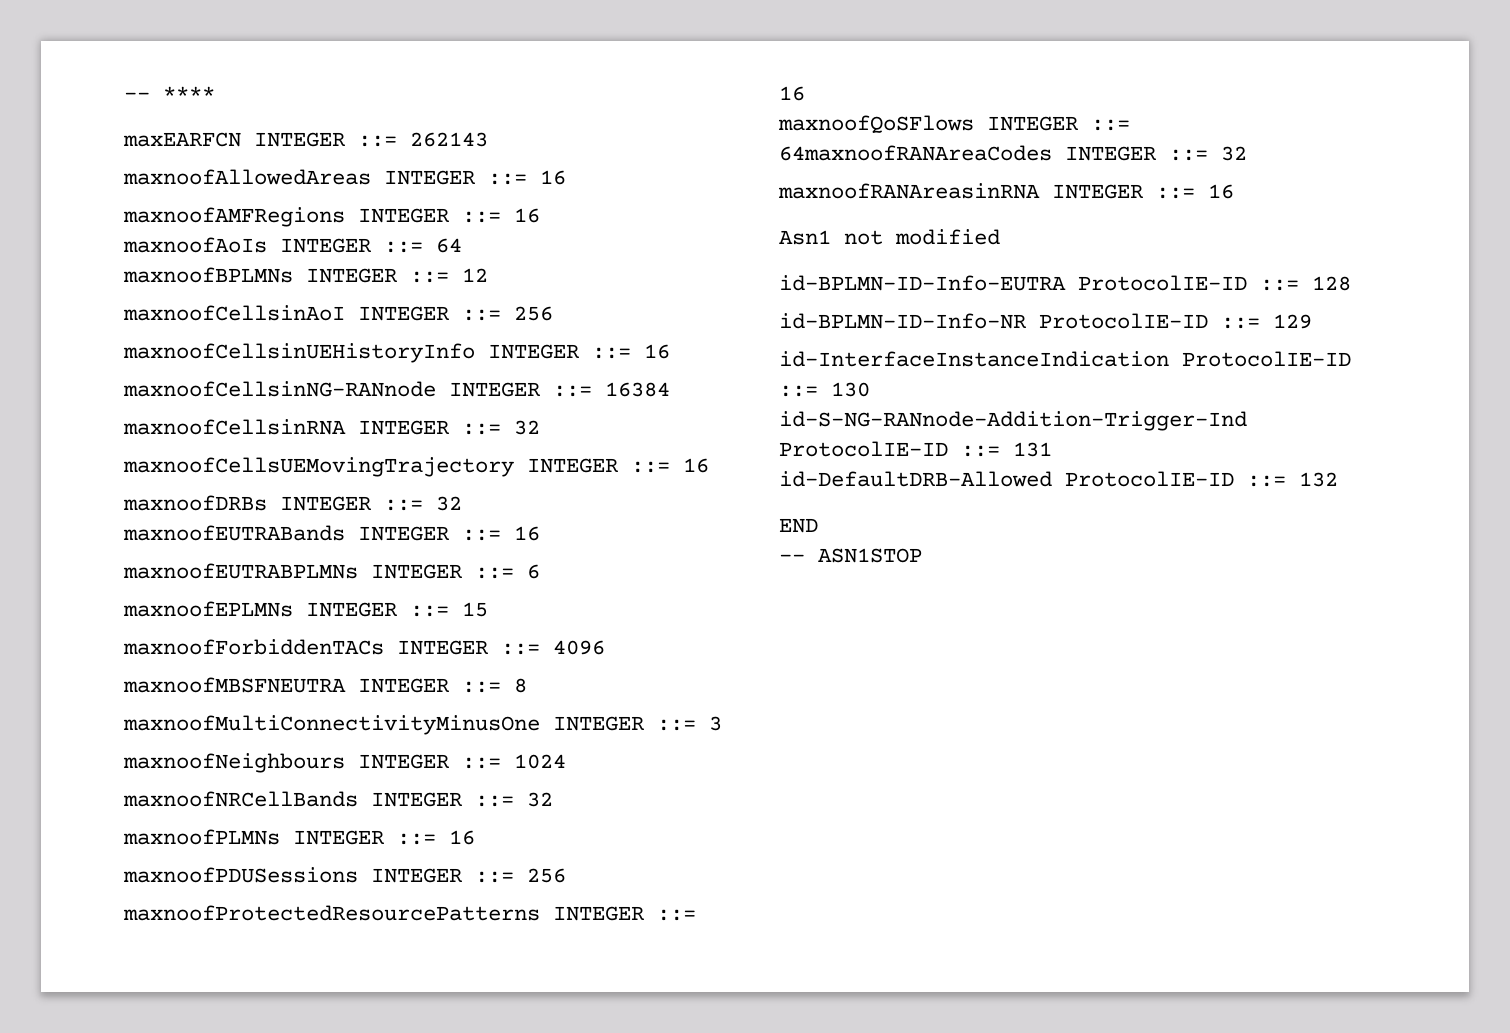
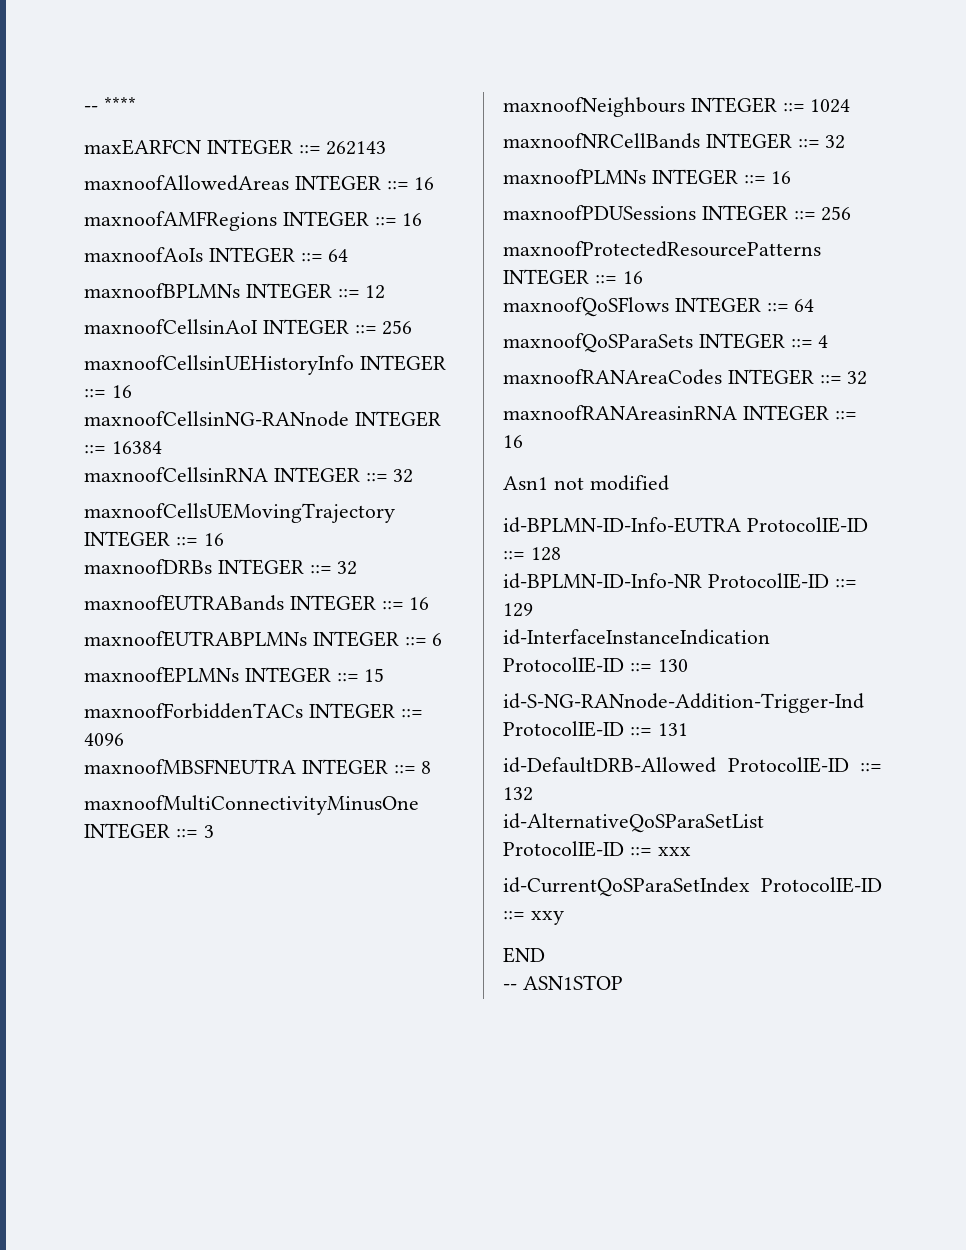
[779,145,1052,161] 64maxnoofRANAreaCodes -> [794,299,815,312] [503,333,829,353] [503,369,722,385] 64 // maxnoofQoSParaSets INTEGER ::= 4 // maxnoofRANAreaCodes
(1338, 479) none -> [503,813,764,833] [503,841,691,857] [503,877,882,897] [503,911,564,925] // id-AlternativeQoSParaSetList ProtocolIE-ID ::= xxx // id-CurrentQoSParaSetIndex ProtocolIE-ID ::= xxy

